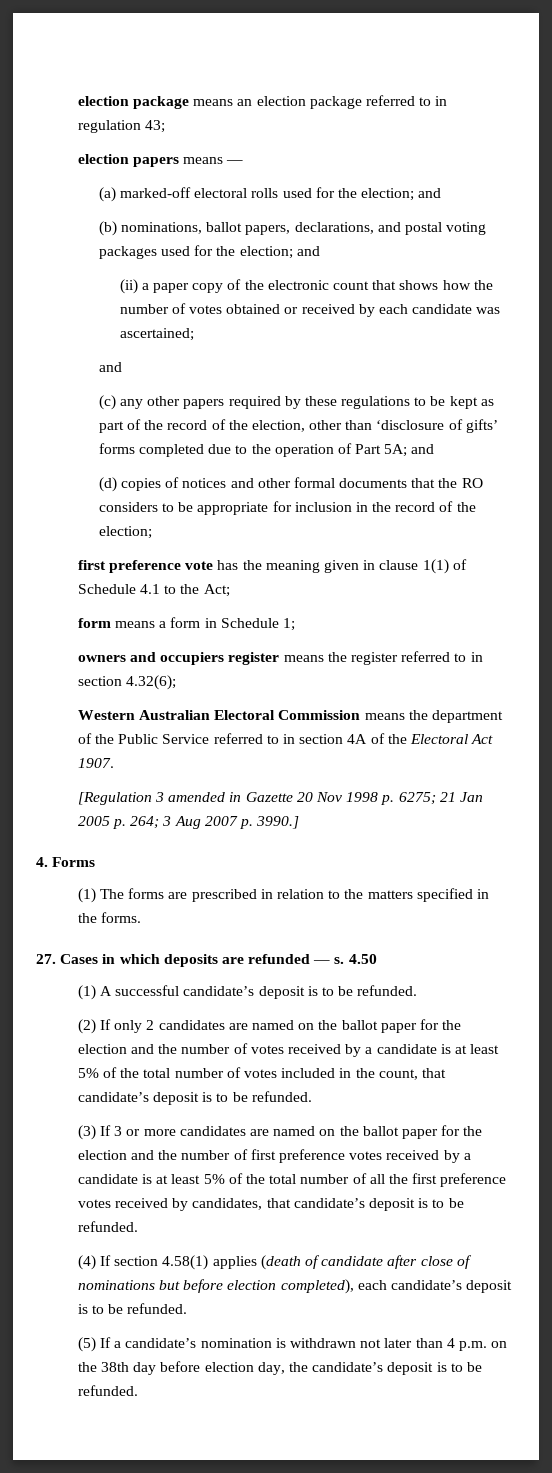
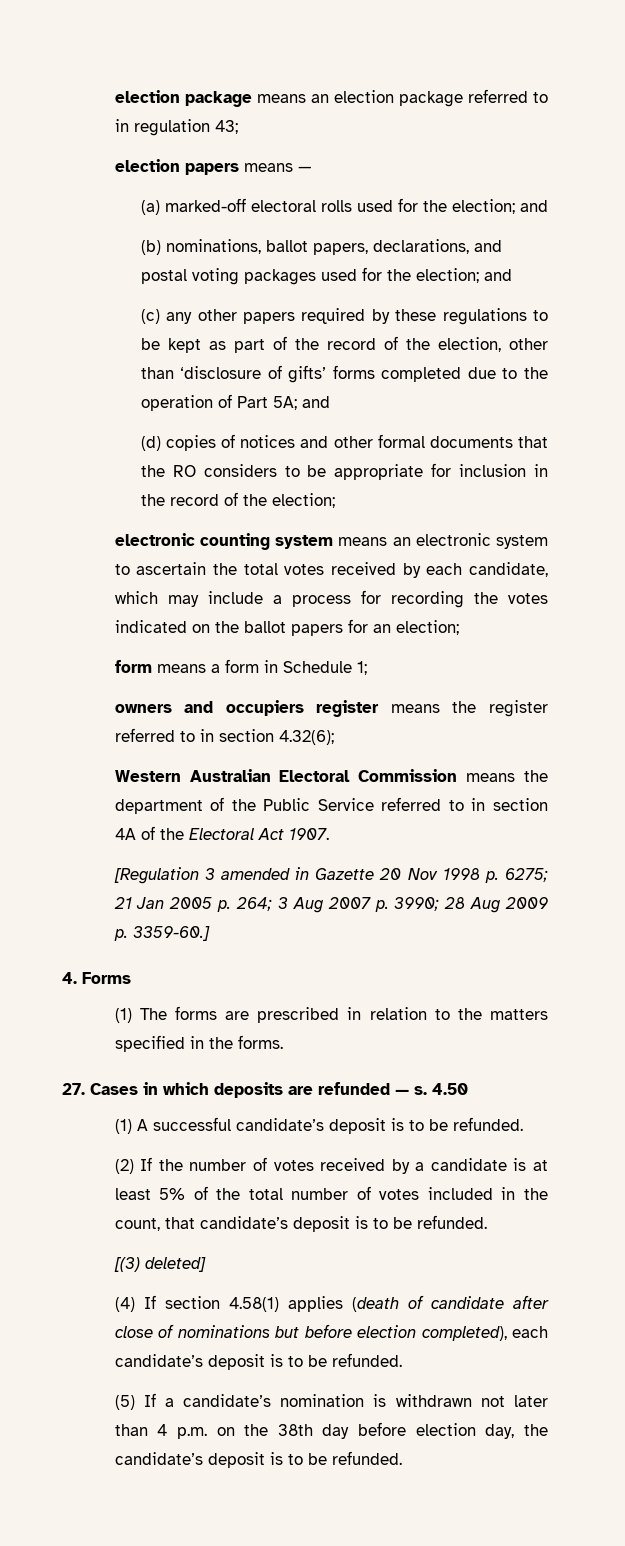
[119,279,493,294] [119,303,501,317] [119,328,194,341] [98,362,122,372] // (ii) a paper copy of the electronic count that shows how the number of votes obtained or received by each candidate was ascertained; // and -> (512, 275) none
[77,559,467,574] [77,584,230,597] first preference vote has the meaning given in clause 1(1) of Schedule 4.1 to the Act; -> [114,533,548,550] [114,562,548,578] [114,590,548,608] [114,619,459,636] electronic counting system means an electronic system to ascertain the total votes received by each candidate, which may include a process for recording the votes indicated on the ballot papers for an election;
[256,816,300,829] 3990.] -> [394,897,548,913] [113,926,210,941] 3990; 28 Aug 2009 p. 3359-60.]
[114,1019,462,1033] [77,1044,155,1054] only 2 candidates are named on the ballot paper for the election and -> (153, 1164) none
[77,1125,483,1140] [77,1149,471,1163] [77,1173,507,1187] [77,1198,464,1211] [77,1221,138,1232] (3) If 3 or more candidates are named on the ballot paper for the election and the number of first preference votes received by a candidate is at least 5% of the total number of all the first preference votes received by candidates, that candidate’s deposit is to be refunded. -> [113,1257,206,1272] [(3) deleted]

